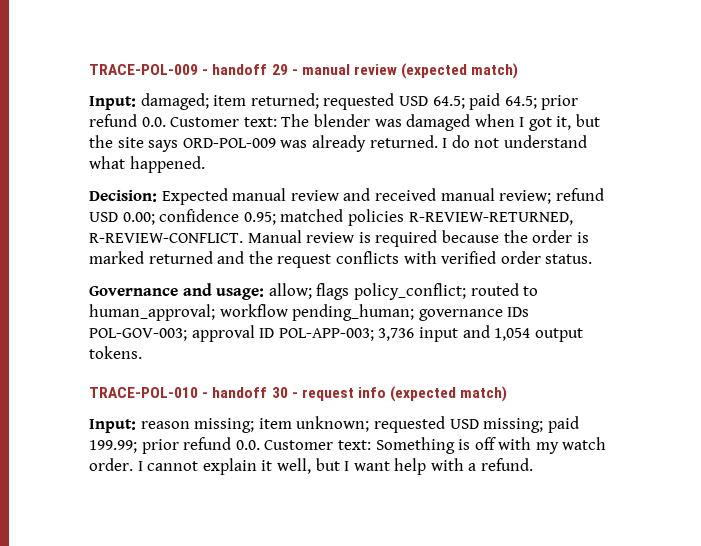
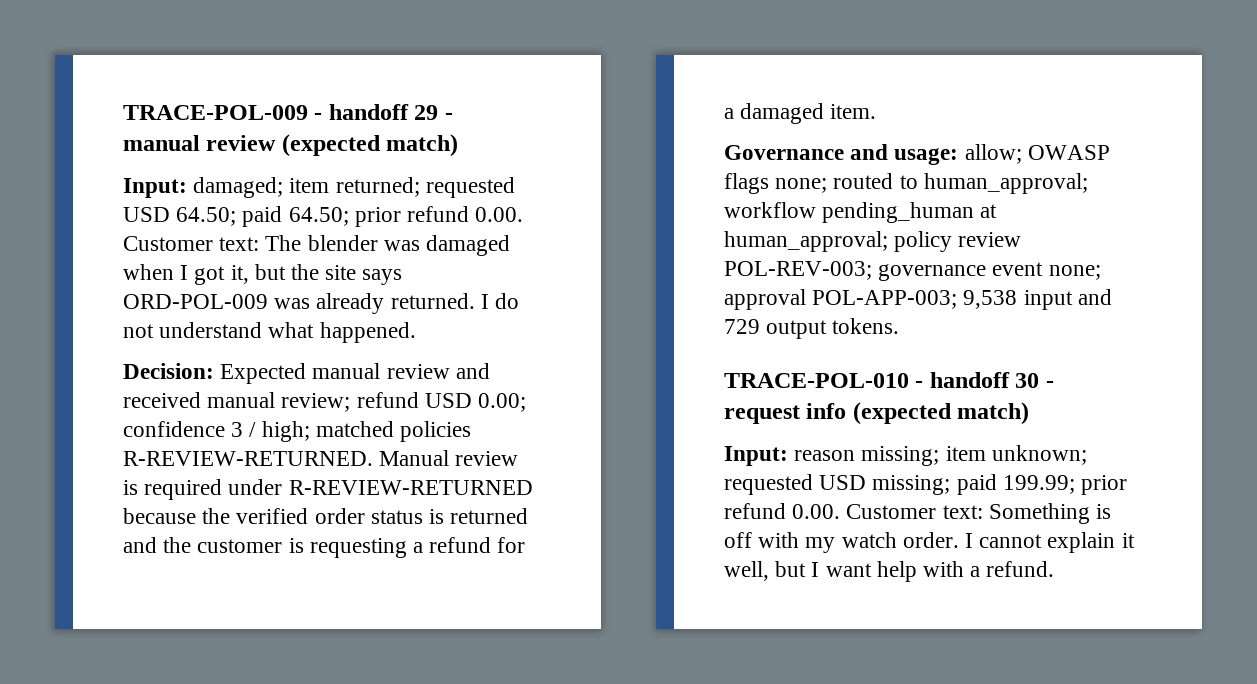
[432,93,579,110] [89,114,166,127] 64.5; paid 64.5; prior refund 0.0. -> [176,206,524,227] 64.50; paid 64.50; prior refund 0.00.
[243,209,573,226] [89,230,589,247] [89,251,593,268] 0.95; matched policies R-REVIEW-RETURNED, R-REVIEW-CONFLICT. Manual review is required because the order is marked returned and the request conflicts with verified order status. -> [231,421,472,442] [123,450,519,466] [123,479,533,500] [123,508,529,524] [123,537,526,558] [724,103,877,124] 3 / high; matched policies R-REVIEW-RETURNED. Manual review is required under R-REVIEW-RETURNED because the verified order status is returned and the customer is requesting a refund for a damaged item.
[316,283,466,300] flags policy_conflict; -> [1027,145,1110,160] [724,173,828,194] OWASP flags none;
[292,304,530,321] [89,325,415,342] pending_human; governance IDs POL-GOV-003; approval ID POL-APP-003; 3,736 -> [822,202,998,223] [724,231,1022,252] [724,261,1101,281] [724,289,1018,310] pending_human at human_approval; policy review POL-REV-003; governance event none; approval POL-APP-003; 9,538
[494,328,531,341] 1,054 -> [724,319,760,334] 729
[235,440,260,450] 0.0. -> [792,504,841,519] 0.00.

